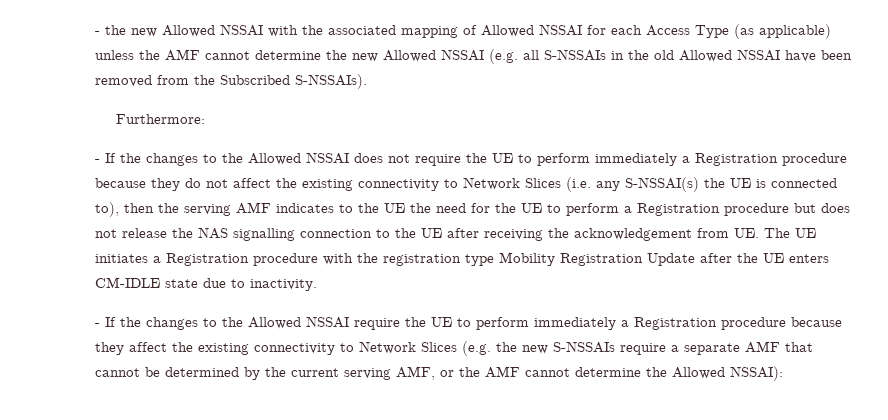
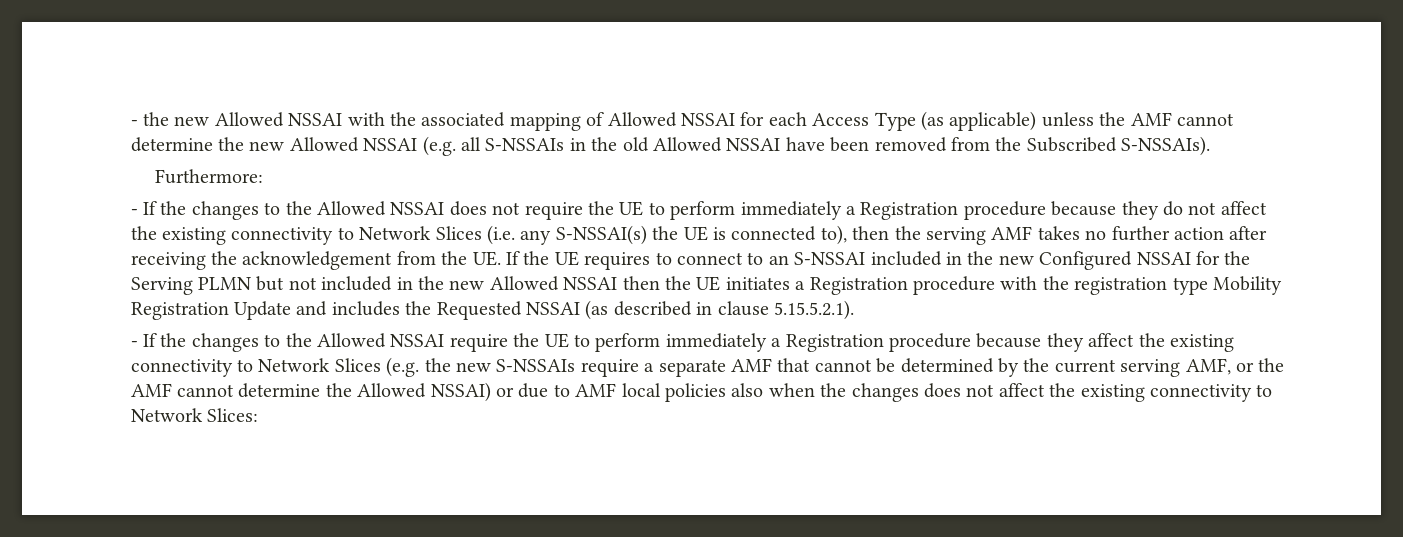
[276,203,851,216] [95,227,443,241] indicates to the UE the need for the UE to perform a Registration procedure but does not release the NAS signalling connection to the UE -> [1037,226,1224,241] takes no further action
[734,228,791,238] UE. The -> [441,251,1251,270] [130,276,691,295] the UE. If the UE requires to connect to an S-NSSAI included in the new Configured NSSAI for the Serving PLMN but not included in the new Allowed NSSAI then the
[700,253,830,263] [95,277,318,291] after the UE enters CM-IDLE state due to inactivity. -> [296,300,854,320] and includes the Requested NSSAI (as described in clause 5.15.5.2.1).
[730,366,784,381] NSSAI): -> [430,382,1273,402] [130,408,258,422] NSSAI) or due to AMF local policies also when the changes does not affect the existing connectivity to Network Slices:

